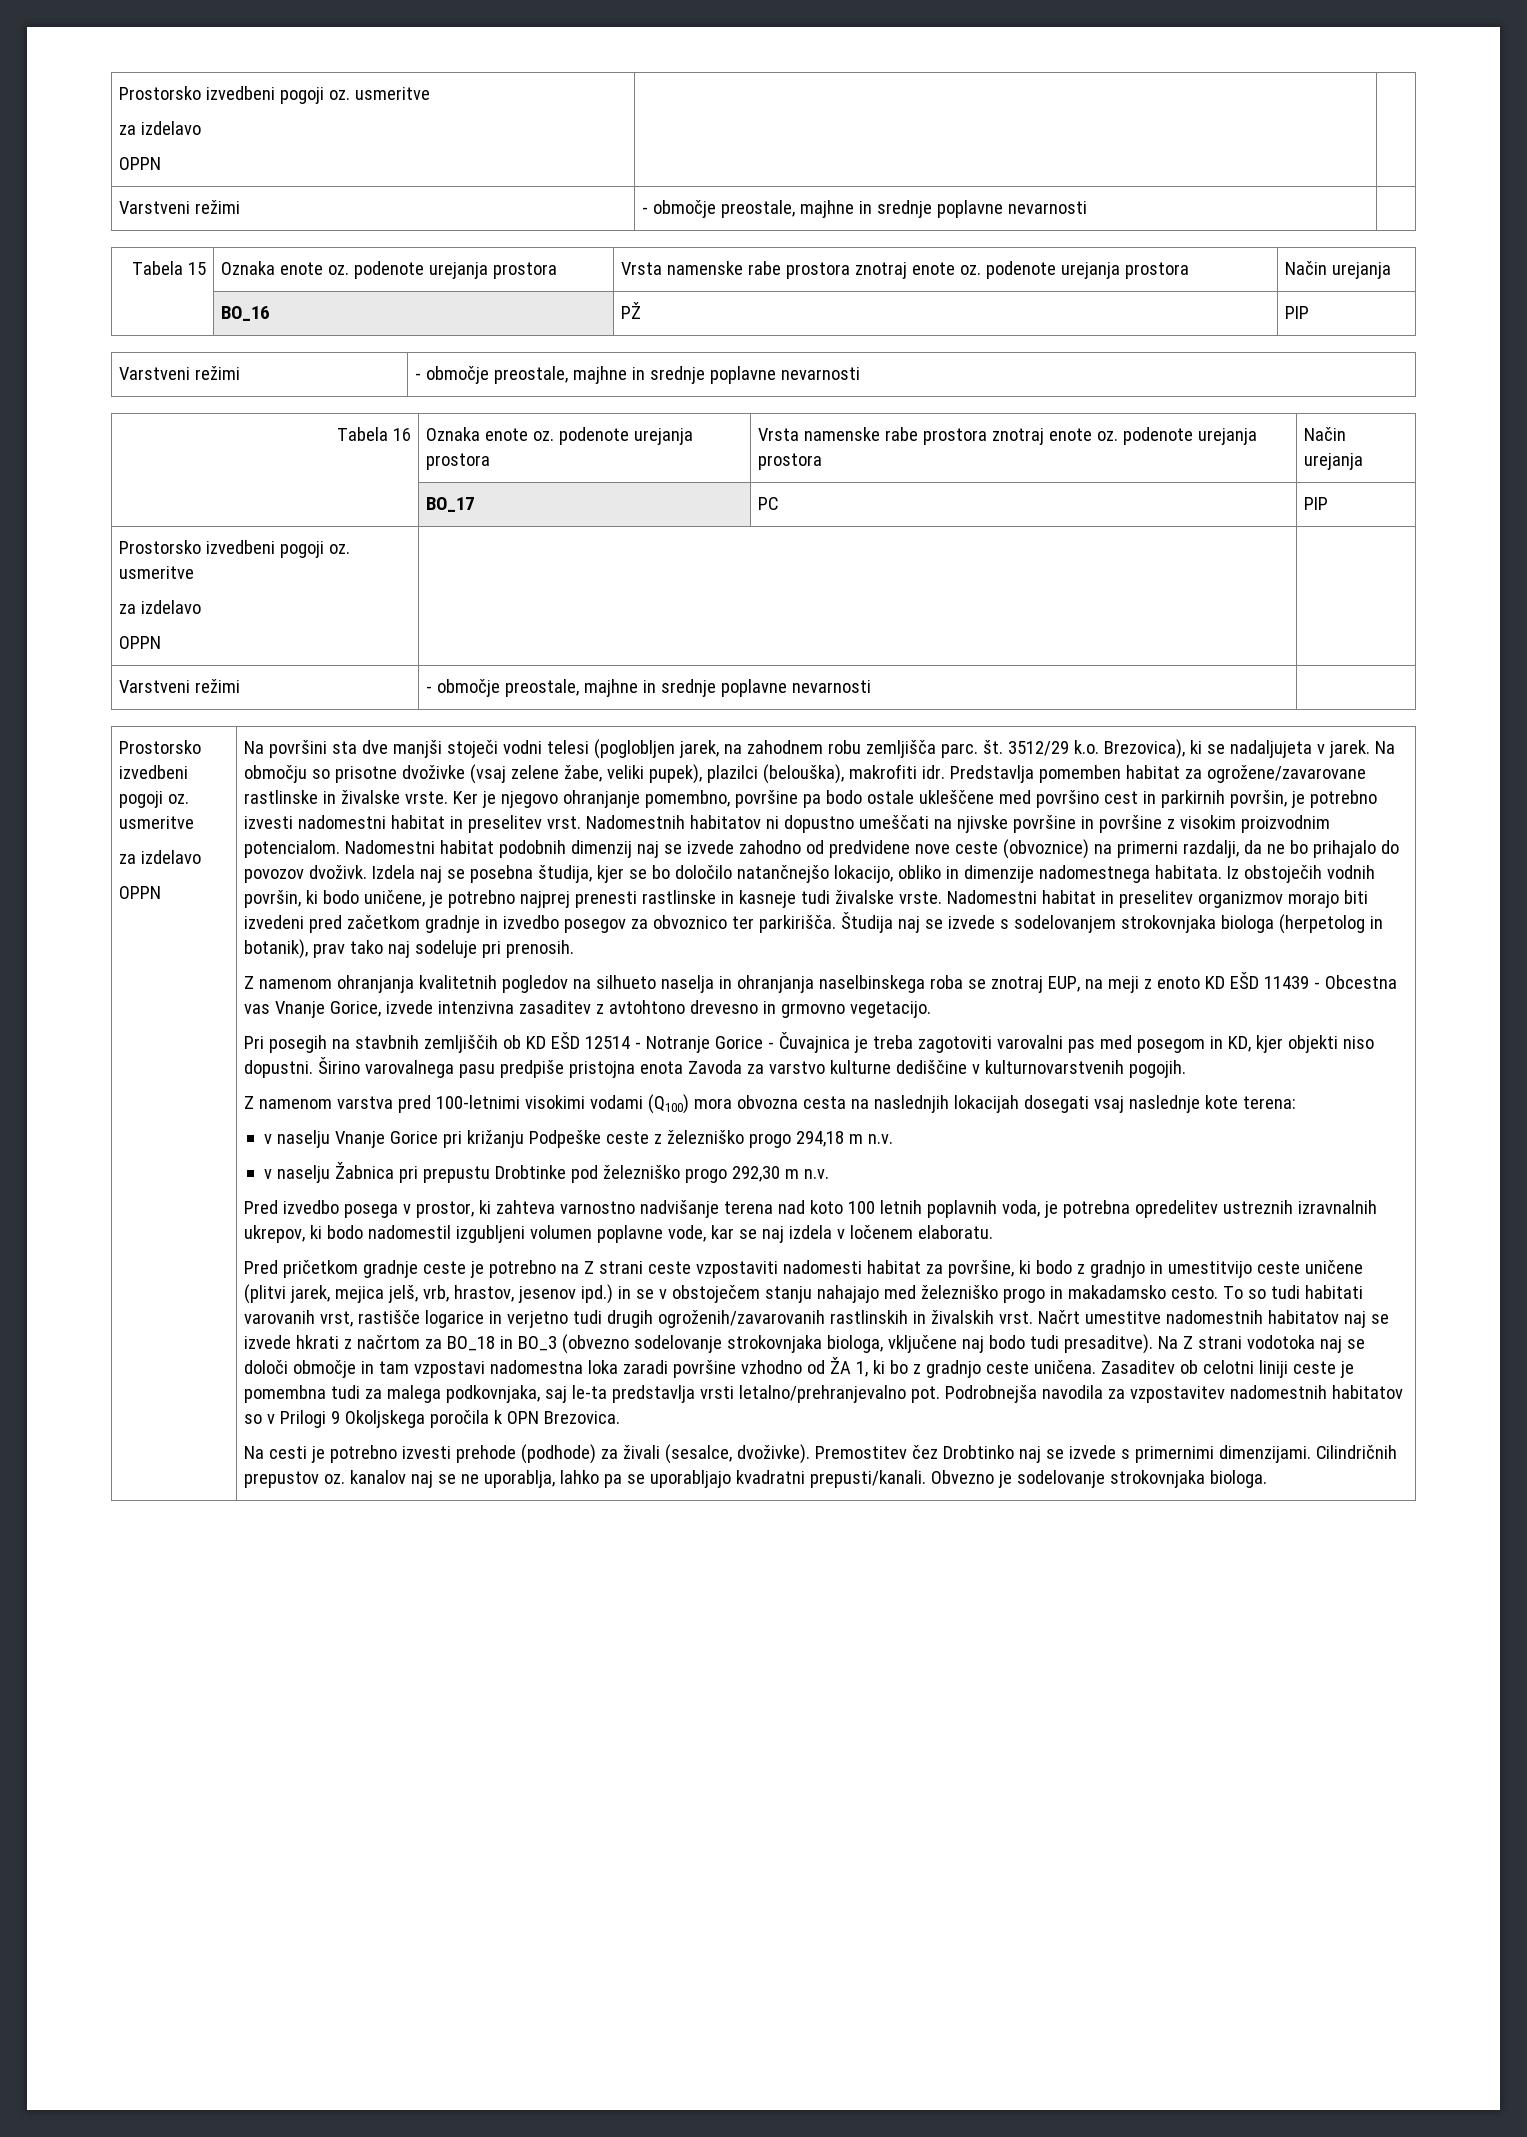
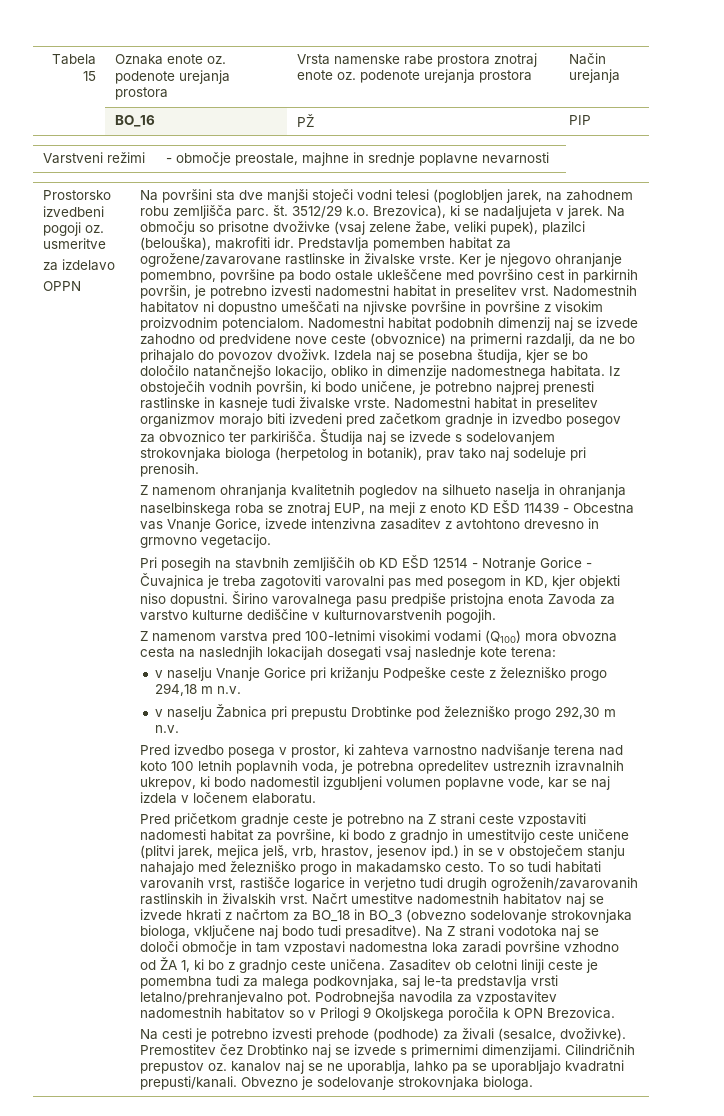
[118,86,430,104] [118,121,201,135] [118,157,161,170] [118,200,240,214] [641,200,1087,218] Prostorsko izvedbeni pogoji oz. usmeritve // za izdelavo // OPPN | | // Varstveni režimi | - območje preostale, majhne in srednje poplavne nevarnosti | // -> (51, 59) none
[337,427,412,441] [425,427,693,445] [425,453,490,470] [757,427,1257,445] [757,453,822,470] [1303,427,1346,441] [1303,453,1363,470] [425,497,474,512] [757,497,778,510] [1303,497,1328,510] [118,540,350,558] [118,566,194,579] [118,600,201,614] [118,636,161,649] [118,679,240,693] [425,679,871,697] // Tabela 16 | Oznaka enote oz. podenote urejanja prostora | Vrsta namenske rabe prostora znotraj enote oz. podenote urejanja prostora | Način urejanja // | BO_17 | PC | PIP // Prostorsko izvedbeni pogoji oz. usmeritve // za izdelavo // OPPN | | // Varstveni režimi | - območje preostale, majhne in srednje poplavne nevarnosti | -> (550, 158) none

